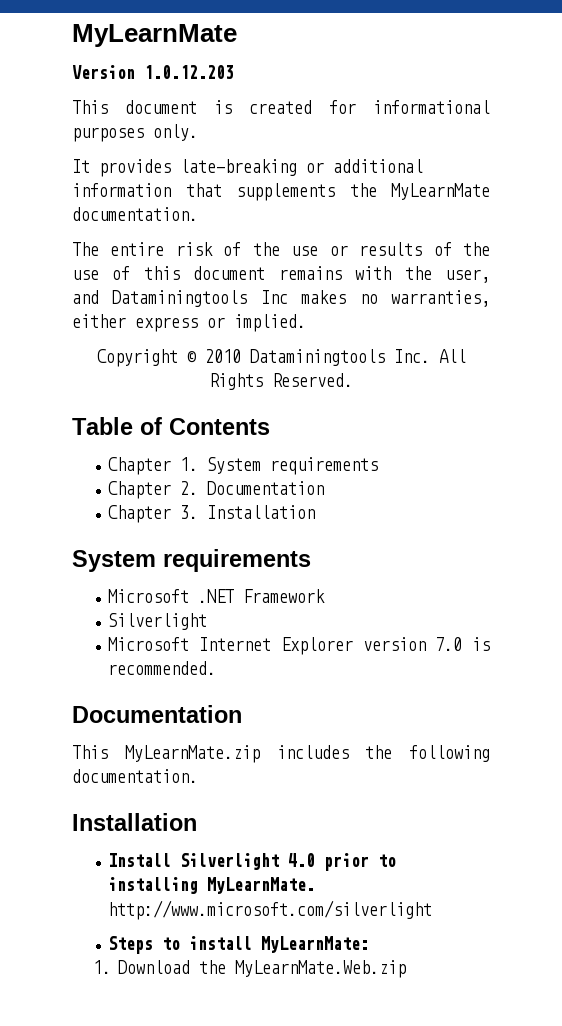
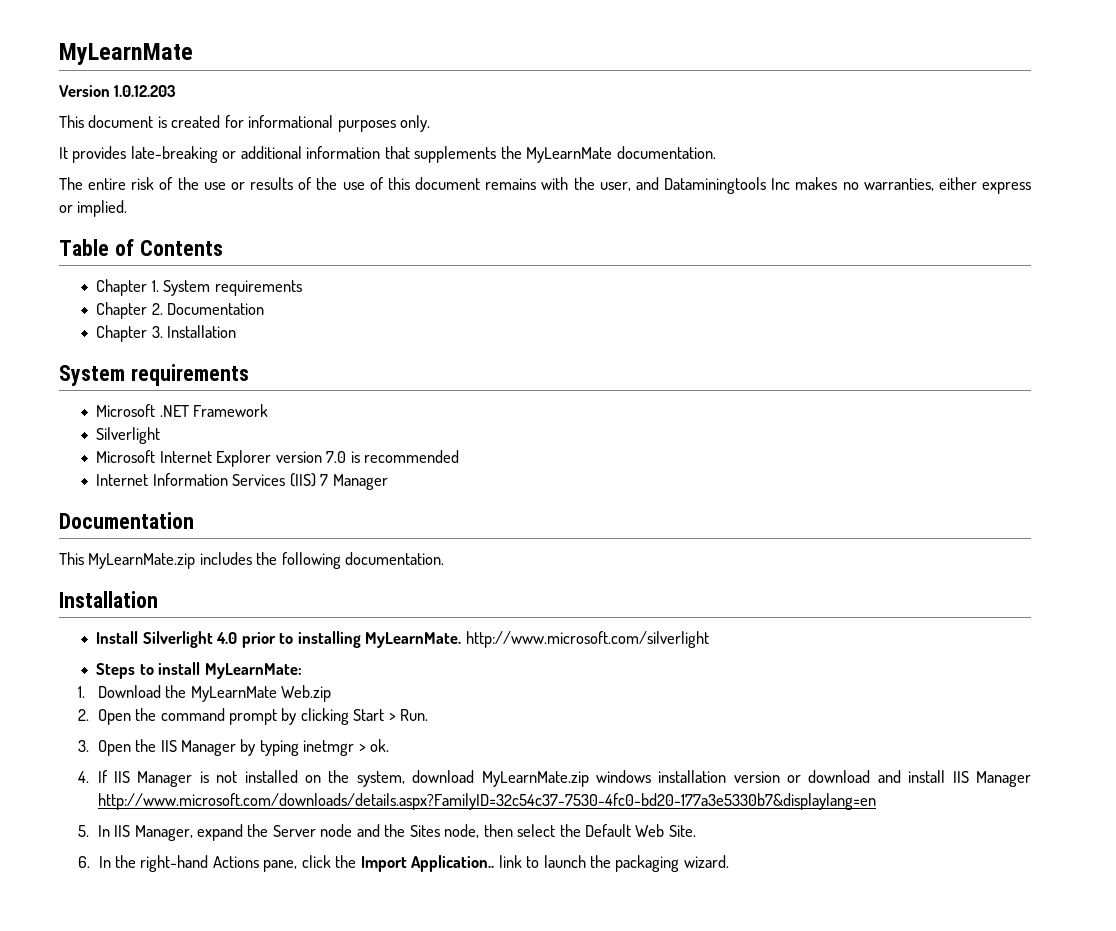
[96,349,466,367] [209,373,353,390] // Copyright © 2010 Dataminingtools Inc. All Rights Reserved. -> (128, 208) none
[108,661,217,675] recommended. -> [364,450,460,463] [96,473,388,490] recommended // Internet Information Services (IIS) 7 Manager
[234,960,406,978] MyLearnMate.Web.zip -> [190,685,332,702] [78,708,429,725] [78,739,390,756] [78,770,1032,787] [97,793,876,810] [78,824,696,841] [78,855,729,872] MyLearnMate Web.zip // 2. Open the command prompt by clicking Start > Run. // 3. Open the IIS Manager by typing inetmgr > ok. // 4. If IIS Manager is not installed on the system, download MyLearnMate.zip windows installation version or download and install IIS Manager http://www.microsoft.com/downloads/details.aspx?FamilyID=32c54c37-7530-4fc0-bd20-177a3e5330b7&displaylang=en // 5. In IIS Manager, expand the Server node and the Sites node, then select the Default Web Site. // 6. In the right-hand Actions pane, click the Import Application.. link to launch the packaging wizard.

